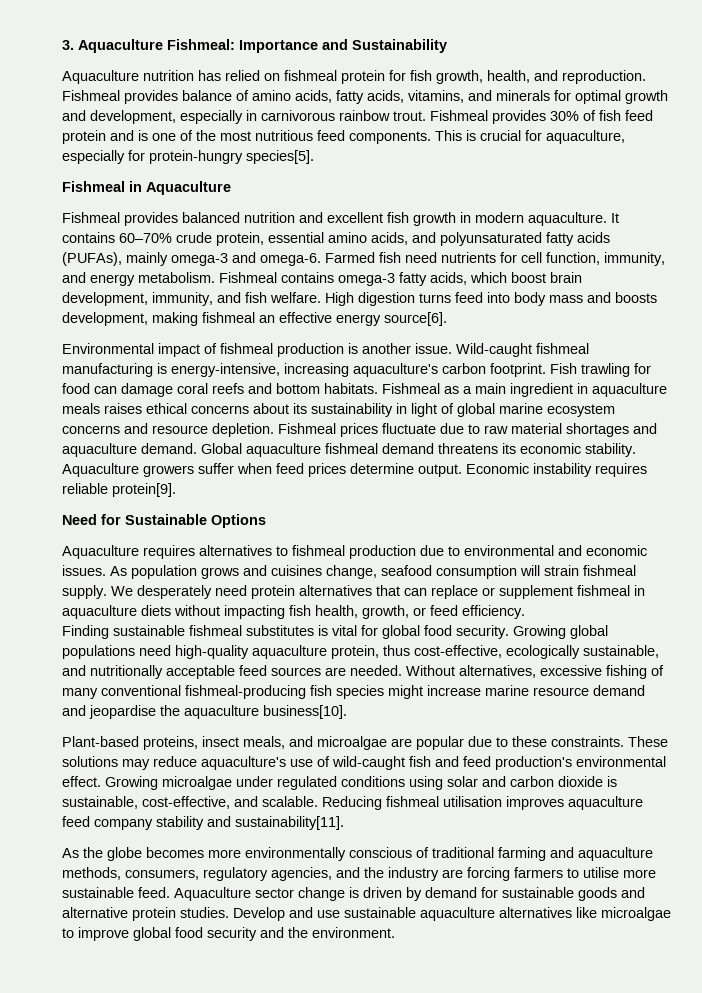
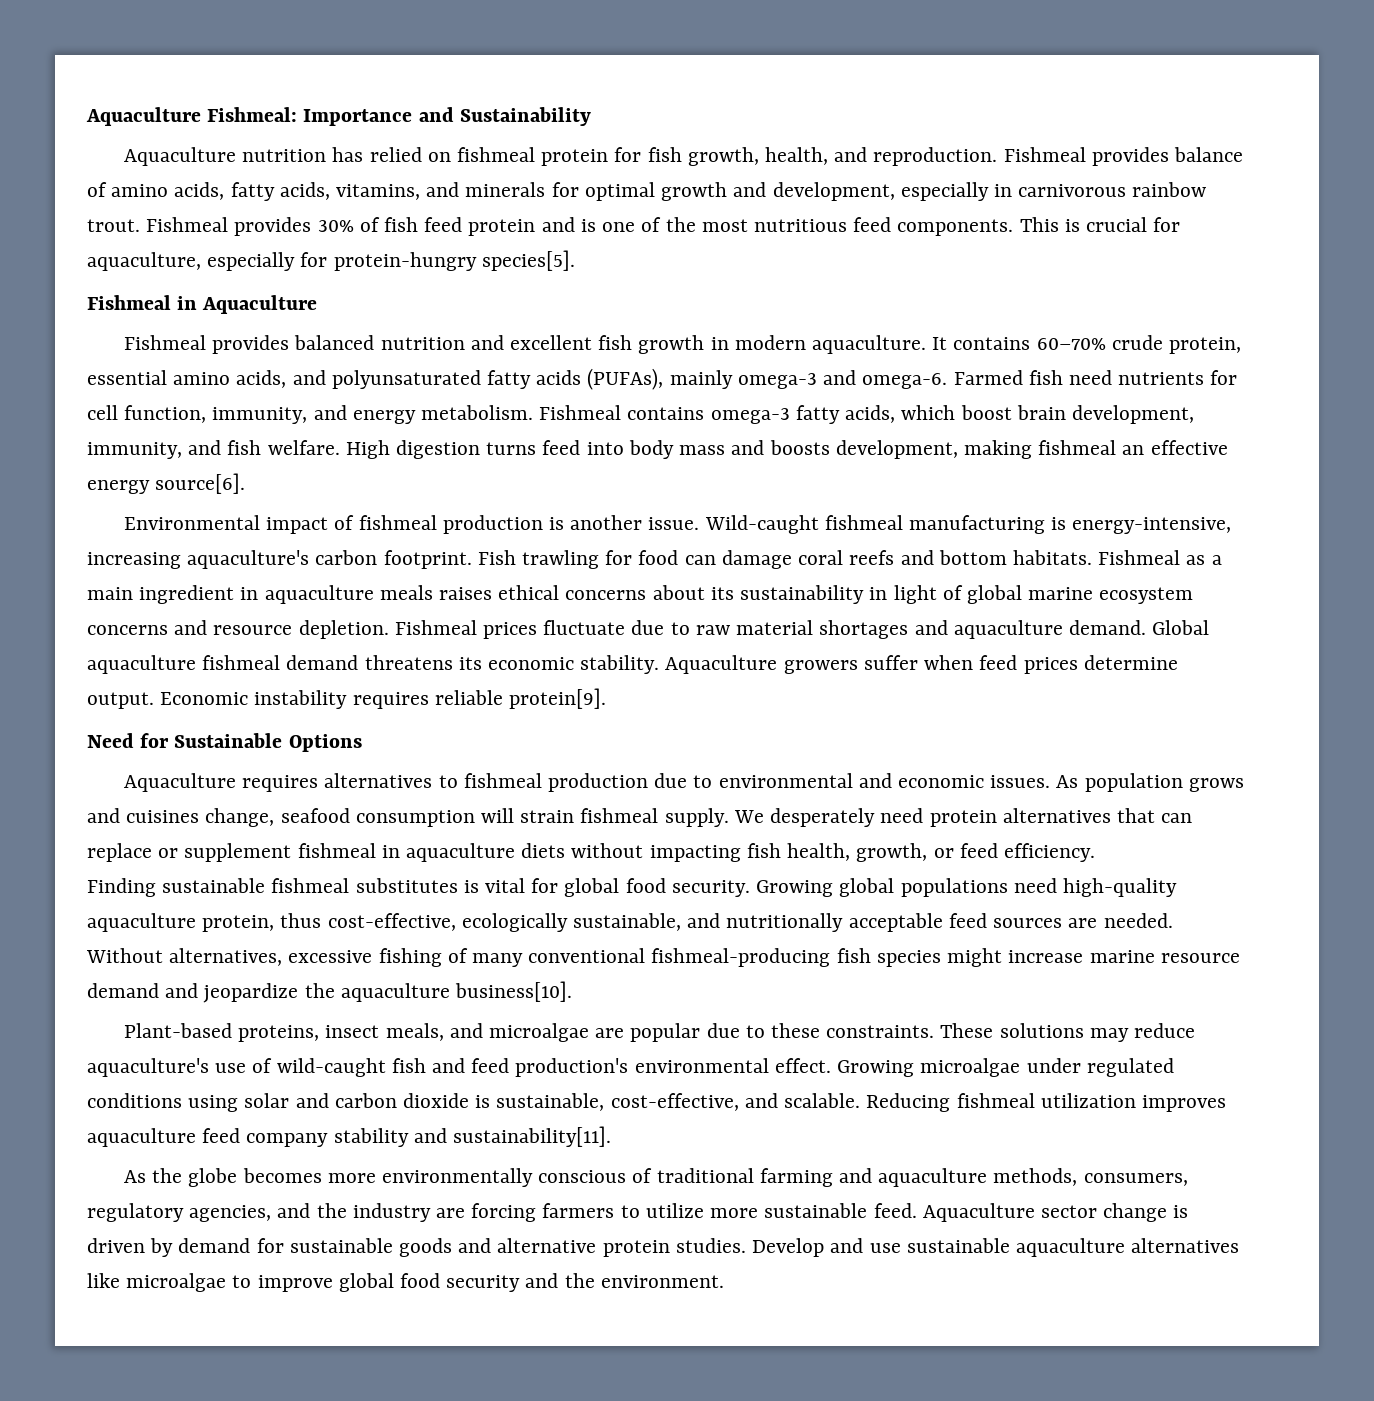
[62,40,74,50] 3. -> (86, 116) none
[89,705,156,719] jeopardise -> [203,983,299,1003] jeopardize
[443,796,502,807] utilisation -> [1040,1093,1136,1108] utilization
[583,867,619,878] utilise -> [645,1203,704,1218] utilize

